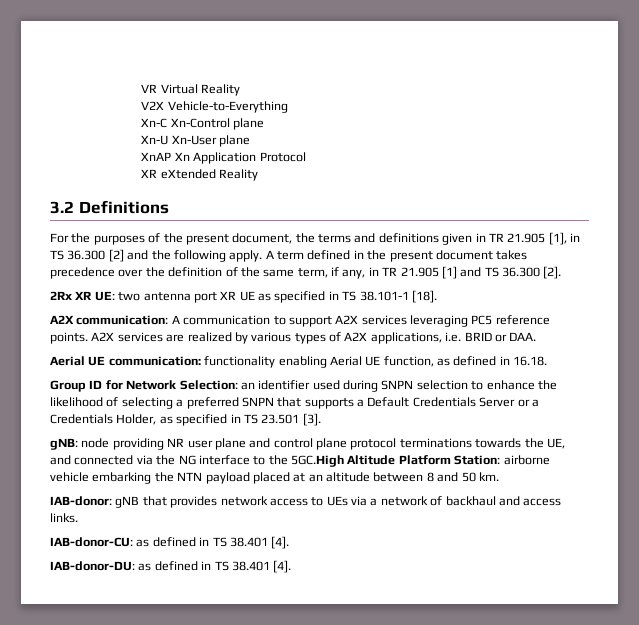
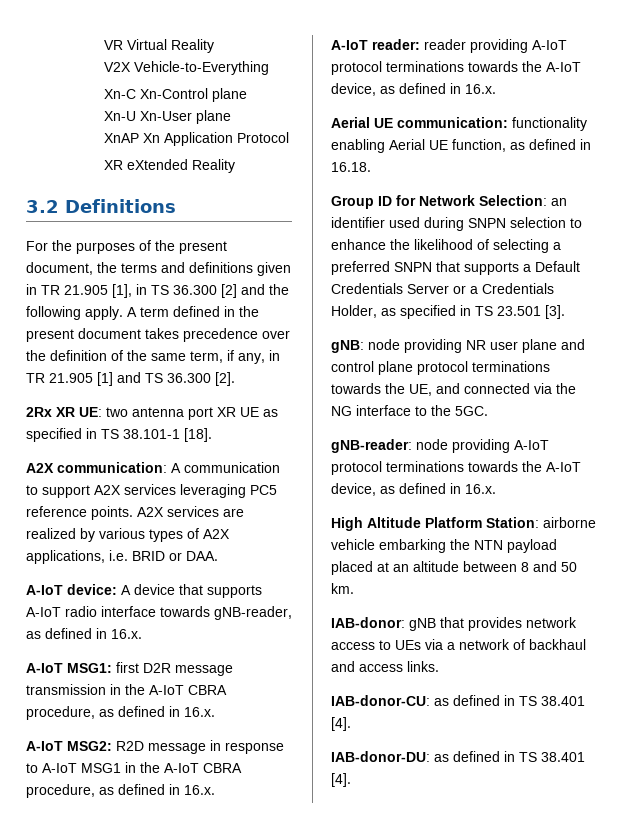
(537, 336) none -> [26,584,262,598] [26,606,292,620] [26,628,142,639] [26,662,233,676] [26,684,227,695] [26,706,215,720] [26,740,284,754] [26,762,242,773] [26,784,215,798] [331,39,567,53] [331,61,581,75] [331,83,496,96] // A-IoT device: A device that supports A-IoT radio interface towards gNB-reader, as defined in 16.x. // A-IoT MSG1: first D2R message transmission in the A-IoT CBRA procedure, as defined in 16.x. // A-IoT MSG2: R2D message in response to A-IoT MSG1 in the A-IoT CBRA procedure, as defined in 16.x. // A-IoT reader: reader providing A-IoT protocol terminations towards the A-IoT device, as defined in 16.x.
[291,455,344,467] 5GC.High -> [455,406,488,416] [331,439,549,453] [331,461,581,475] [331,483,496,496] [331,517,363,531] 5GC. // gNB-reader: node providing A-IoT protocol terminations towards the A-IoT device, as defined in 16.x. // High

